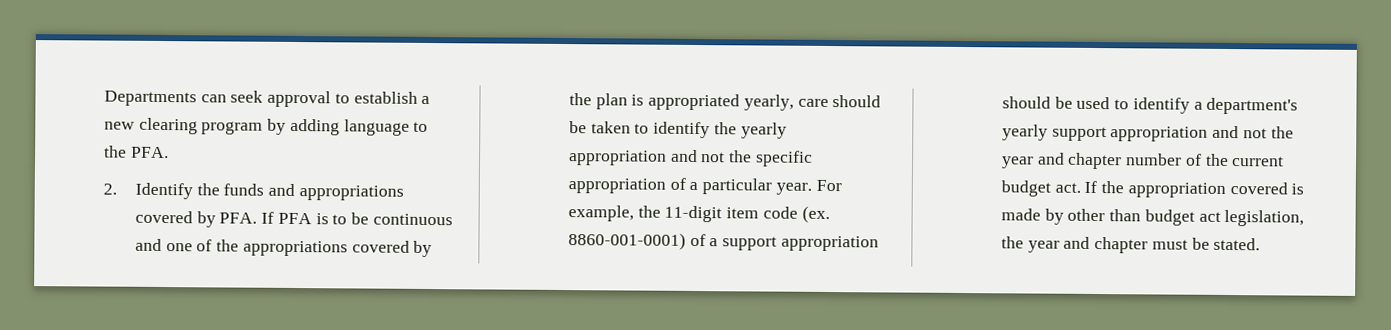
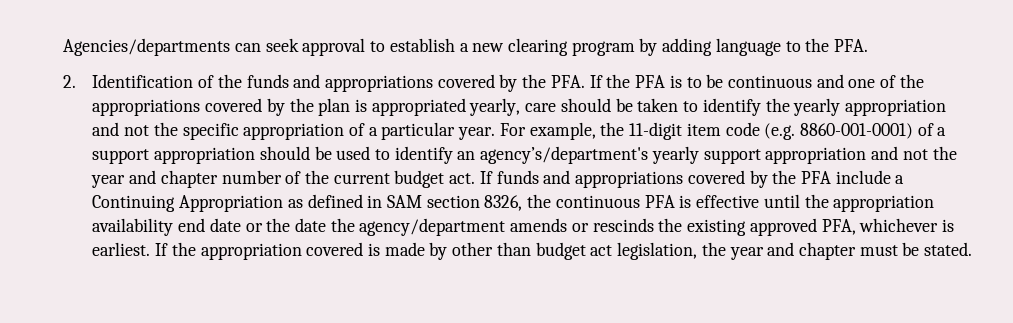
[103,90,197,107] Departments -> [63,38,231,56] Agencies/departments
[134,182,193,200] Identify -> [92,74,215,88] Identification of
(216, 219) none -> [522,74,547,88] the
(275, 217) none -> [606,74,631,88] the
[801,205,830,224] (ex. -> [764,123,796,140] (e.g.
[1193,97,1299,115] a department's -> [457,146,649,164] an agency’s/department's
(1098, 187) none -> [496,170,905,188] [92,194,935,212] [92,218,955,236] [92,242,169,256] funds and appropriations covered by the PFA include a Continuing Appropriation as defined in SAM section 8326, the continuous PFA is effective until the appropriation availability end date or the date the agency/department amends or rescinds the existing approved PFA, whichever is earliest. If

